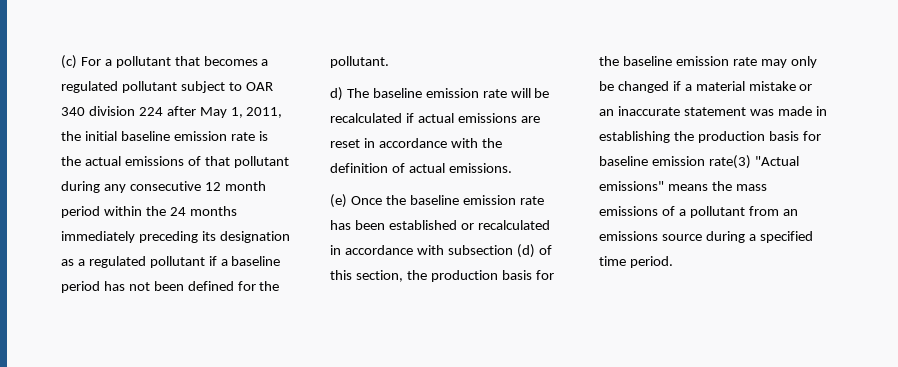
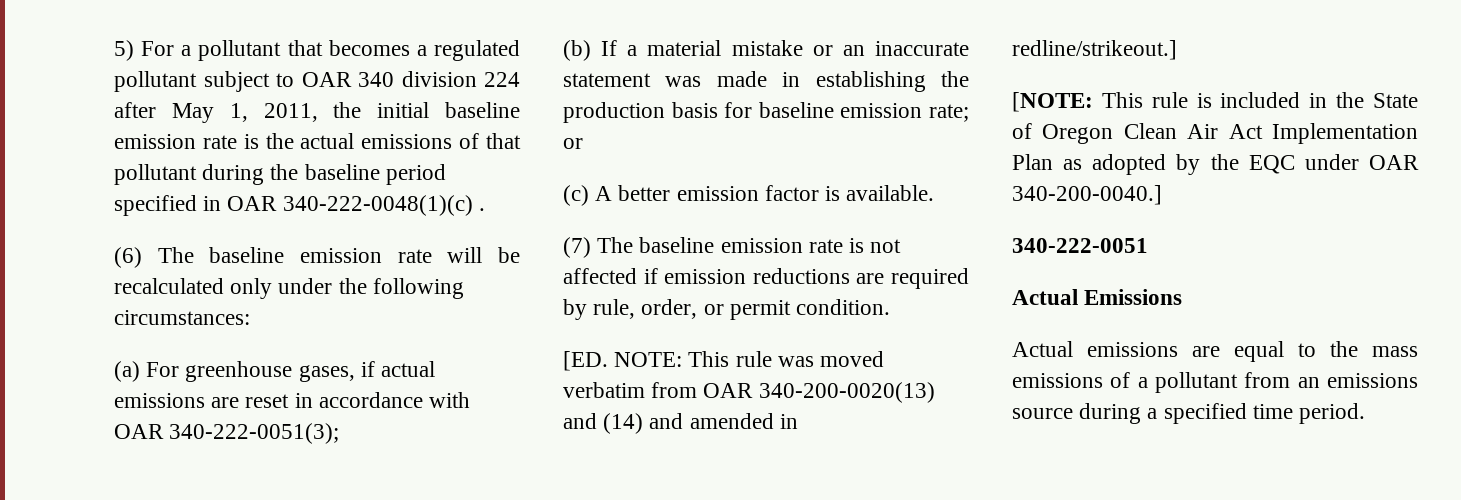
[61,55,77,69] (c) -> [114,40,134,61] 5)
[103,181,266,193] [61,206,237,218] [61,231,290,243] [61,256,281,268] [61,281,280,293] [330,56,389,68] [330,87,343,101] any consecutive 12 month period within the 24 months immediately preceding its designation as a regulated pollutant if a baseline period has not been defined for the pollutant. // d) -> [270,164,446,185] [114,195,485,216] [114,247,142,268] the baseline period specified in OAR 340-222-0048(1)(c) . // (6)
(402, 118) none -> [230,278,464,299] [114,310,250,325] [114,361,355,382] only under the following circumstances: // (a) For greenhouse gases,
[481,138,502,148] [330,163,512,173] [330,194,544,208] [330,220,550,230] [330,244,552,258] [330,270,554,282] [599,56,817,68] [599,81,681,93] the definition of actual emissions. // (e) Once the baseline emission rate has been established or recalculated in accordance with subsection (d) of this section, the production basis for the baseline emission rate may only be changed if -> [114,423,340,444] [563,40,618,61] OAR 340-222-0051(3); // (b) If
[708,155,799,169] [599,181,708,191] rate(3) "Actual emissions" means -> [929,104,969,122] [563,138,583,149] [563,185,935,206] [563,237,902,258] [563,268,969,289] [563,299,891,320] [563,351,885,371] [563,382,935,403] [563,413,798,434] [1012,40,1177,60] [1012,92,1418,112] [1012,123,1418,144] [1012,154,1419,175] [1012,185,1162,205] [1012,238,1148,253] [1012,289,1183,305] [1012,341,1316,362] rate; or // (c) A better emission factor is available. // (7) The baseline emission rate is not affected if emission reductions are required by rule, order, or permit condition. // [ED. NOTE: This rule was moved verbatim from OAR 340-200-0020(13) and (14) and amended in redline/strikeout.] // [NOTE: This rule is included in the State of Oregon Clean Air Act Implementation Plan as adopted by the EQC under OAR 340-200-0040.] // 340-222-0051 // Actual Emissions // Actual emissions are equal to

